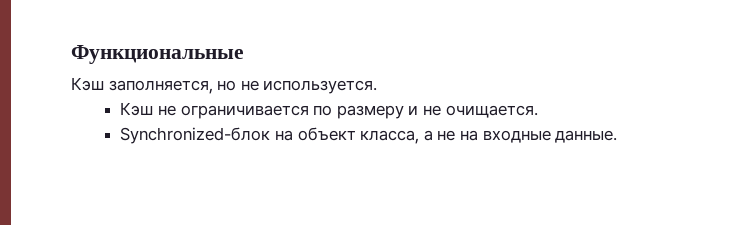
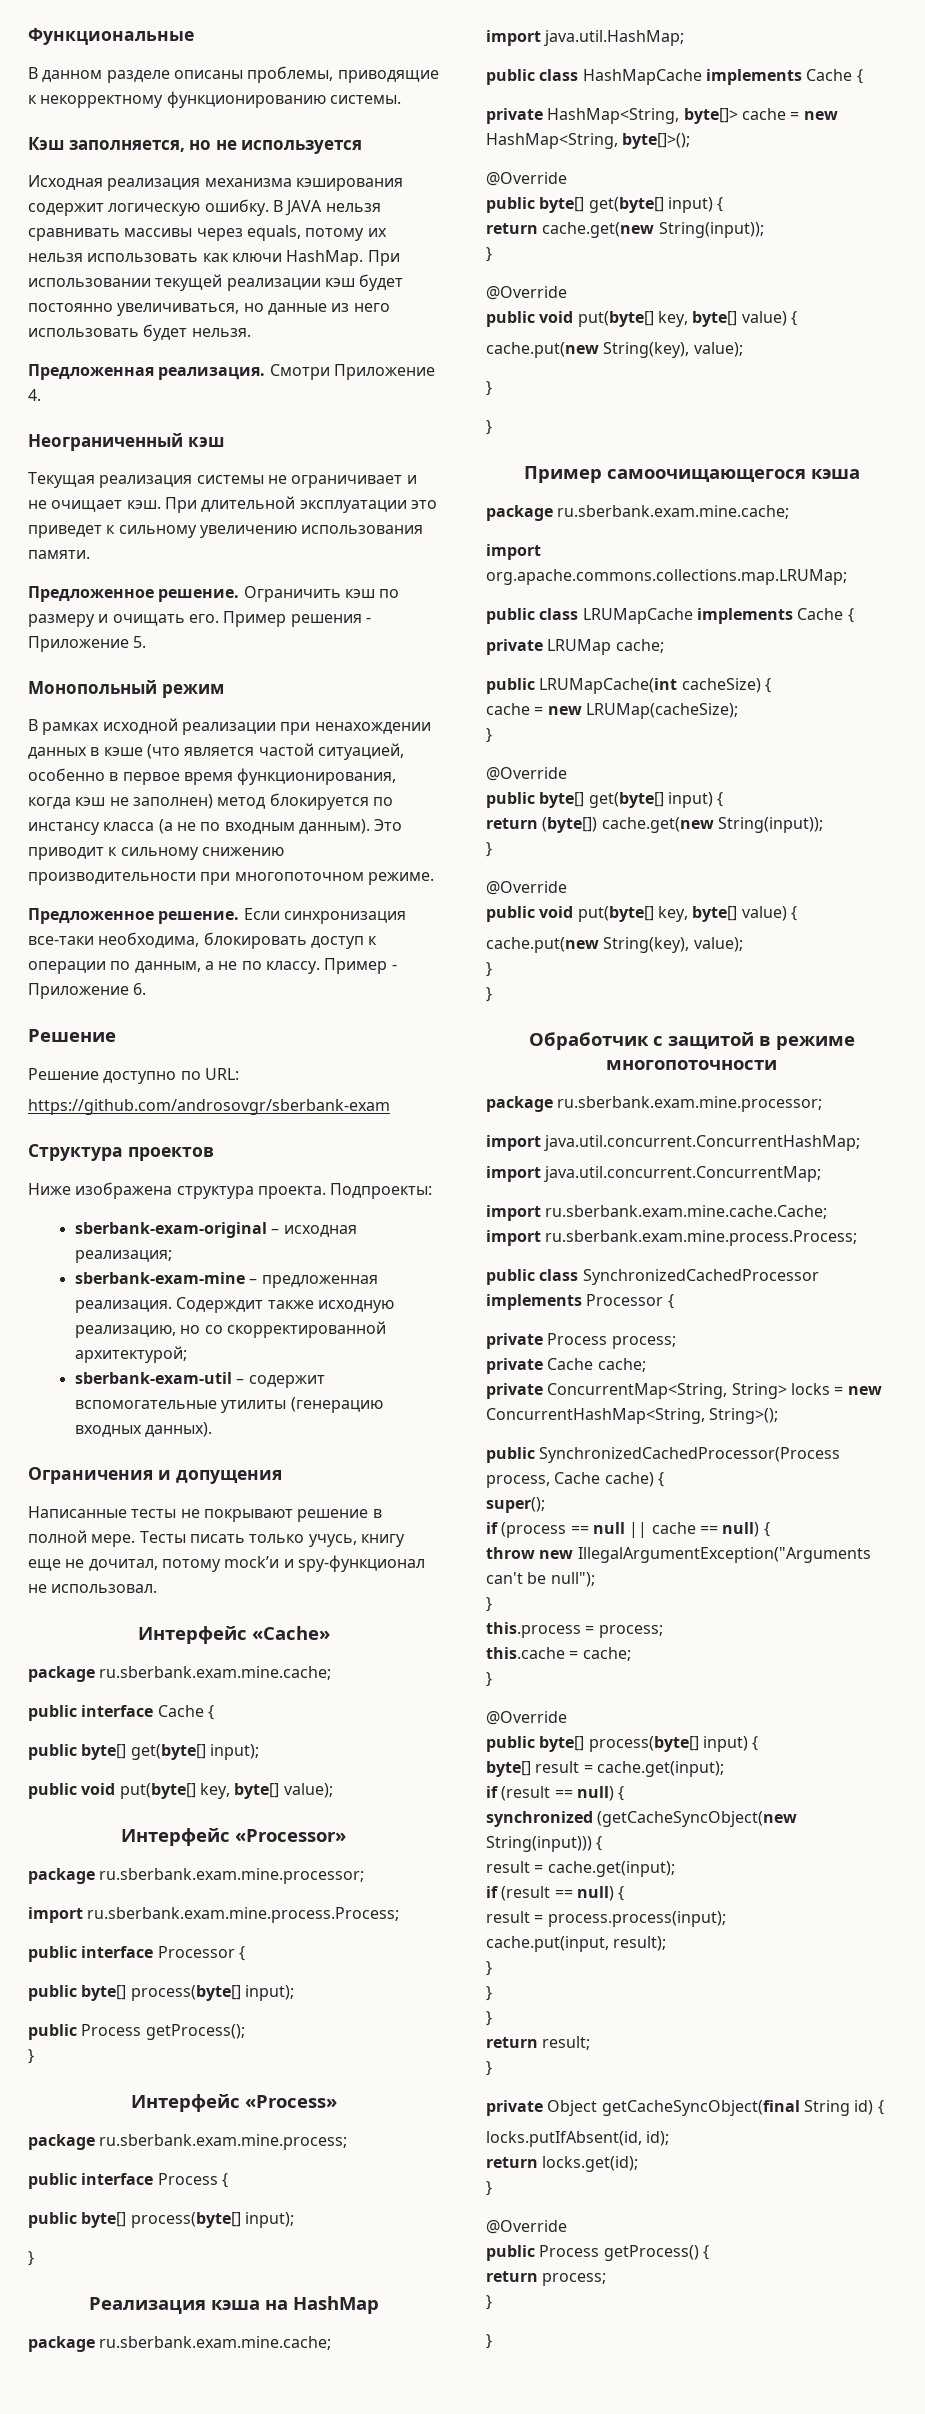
[71,77,378,94] [120,102,538,119] [120,127,618,144] Кэш заполняется, но не используется. // Кэш не ограничивается по размеру и не очищается. // Synchronized-блок на объект класса, а не на входные данные. -> [28,66,439,83] [28,91,401,108] [28,137,363,154] [28,175,403,191] [28,199,381,216] [28,225,387,241] [28,250,400,266] [28,274,404,291] [28,303,390,316] [28,324,251,341] [28,364,435,380] [28,389,41,401] [28,433,224,451] [28,472,417,488] [28,496,437,513] [28,525,424,538] [28,550,90,559] [28,586,400,602] [28,611,371,627] [28,636,147,652] [28,680,224,698] [28,718,431,735] [28,743,404,760] [28,768,397,785] [28,793,393,810] [28,819,403,835] [28,847,284,860] [28,872,434,885] [28,908,406,924] [28,932,378,949] [28,958,397,974] [28,983,147,999] [28,1029,116,1042] [28,1068,239,1084] [28,1099,390,1115] [28,1144,214,1161] [28,1182,433,1199] [74,1222,357,1238] [74,1250,172,1263] [74,1272,378,1288] [74,1297,394,1313] [74,1321,386,1338] [74,1346,187,1363] [74,1372,325,1388] [74,1397,383,1413] [74,1422,213,1437] [28,1467,282,1484] [28,1506,382,1522] [28,1530,405,1547] [28,1555,425,1572] [28,1584,158,1593] [137,1626,330,1644] [28,1666,332,1682] [28,1705,214,1721] [28,1744,259,1760] [28,1783,333,1799] [121,1828,346,1846] [28,1868,365,1884] [28,1907,400,1923] [28,1946,245,1962] [28,1985,294,2001] [28,2024,245,2040] [28,2049,34,2064] [130,2094,337,2112] [28,2134,348,2150] [28,2173,228,2189] [28,2212,294,2228] [28,2251,34,2266] [88,2296,379,2314] [28,2336,332,2352] [486,30,685,46] [486,69,863,85] [486,108,838,124] [486,133,691,149] [486,172,567,186] [486,197,724,213] [486,222,764,238] [486,247,492,262] [486,286,567,300] [486,311,797,327] [486,342,743,358] [486,381,492,396] [486,420,492,435] [523,466,860,483] [486,505,790,521] [486,544,541,560] [486,569,847,585] [486,608,854,624] [486,639,664,655] [486,678,771,694] [486,703,738,719] [486,728,492,743] [486,767,567,781] [486,792,724,808] [486,817,823,833] [486,842,492,857] [486,881,567,895] [486,906,797,922] [486,937,743,953] [486,962,492,977] [486,987,492,1002] [528,1032,855,1050] [606,1060,777,1070] [486,1096,823,1112] [486,1135,861,1151] [486,1166,822,1182] [486,1205,828,1221] [486,1230,858,1246] [486,1269,819,1285] [486,1294,674,1310] [486,1333,676,1349] [486,1358,646,1374] [486,1383,882,1399] [486,1408,779,1424] [486,1447,841,1463] [486,1472,664,1488] [486,1497,545,1513] [486,1522,770,1538] [486,1547,871,1563] [486,1572,595,1587] [486,1597,492,1612] [486,1622,663,1638] [486,1647,631,1661] [486,1672,492,1687] [486,1711,567,1725] [486,1736,759,1752] [486,1761,724,1777] [486,1786,625,1801] [486,1811,798,1827] [486,1836,603,1852] [486,1861,675,1877] [486,1886,625,1901] [486,1911,726,1927] [486,1936,667,1952] [486,1961,492,1976] [486,1986,492,2001] [486,2011,492,2026] [486,2036,591,2050] [486,2061,492,2076] [486,2100,884,2116] [486,2131,670,2147] [486,2156,639,2172] [486,2181,492,2196] [486,2220,567,2234] [486,2245,709,2261] [486,2271,607,2286] [486,2295,492,2310] [486,2334,492,2349] В данном разделе описаны проблемы, приводящие к некорректному функционированию системы. // Кэш заполняется, но не используется // Исходная реализация механизма кэширования содержит логическую ошибку. В JAVA нельзя сравнивать массивы через equals, потому их нельзя использовать как ключи HashMap. При использовании текущей реализации кэш будет постоянно увеличиваться, но данные из него использовать будет нельзя. // Предложенная реализация. Смотри Приложение 4. // Неограниченный кэш // Текущая реализация системы не ограничивает и не очищает кэш. При длительной эксплуатации это приведет к сильному увеличению использования памяти. // Предложенное решение. Ограничить кэш по размеру и очищать его. Пример решения - Приложение 5. // Монопольный режим // В рамках исходной реализации при ненахождении данных в кэше (что является частой ситуацией, особенно в первое время функционирования, когда кэш не заполнен) метод блокируется по инстансу класса (а не по входным данным). Это приводит к сильному снижению производительности при многопоточном режиме. // Предложенное решение. Если синхронизация все-таки необходима, блокировать доступ к операции по данным, а не по классу. Пример - Приложение 6. // Решение // Решение доступно по URL: // https://github.com/androsovgr/sberbank-exam // Структура проектов // Ниже изображена структура проекта. Подпроекты: // sberbank-exam-original – исходная реализация; // sberbank-exam-mine – предложенная реализация. Содерждит также исходную реализацию, но со скорректированной архитектурой; // sberbank-exam-util – содержит вспомогательные утилиты (генерацию входных данных). // Ограничения и допущения // Написанные тесты не покрывают решение в полной мере. Тесты писать только учусь, книгу еще не дочитал, потому mock’и и spy-функционал не использовал. // Интерфейс «Cache» // package ru.sberbank.exam.mine.cache; // public interface Cache { // public byte[] get(byte[] input); // public void put(byte[] key, byte[] value); // Интерфейс «Processor» // package ru.sberbank.exam.mine.processor; // import ru.sberbank.exam.mine.process.Process; // public interface Processor { // public byte[] process(byte[] input); // public Process getProcess(); // } // Интерфейс «Process» // package ru.sberbank.exam.mine.process; // public interface Process { // public byte[] process(byte[] input); // } // Реализация кэша на HashMap // package ru.sberbank.exam.mine.cache; // import java.util.HashMap; // public class HashMapCache implements Cache { // private HashMap<String, byte[]> cache = new HashMap<String, byte[]>(); // @Override // public byte[] get(byte[] input) { // return cache.get(new String(input)); // } // @Override // public void put(byte[] key, byte[] value) { // cache.put(new String(key), value); // } // } // Пример самоочищающегося кэша // package ru.sberbank.exam.mine.cache; // import org.apache.commons.collections.map.LRUMap; // public class LRUMapCache implements Cache { // private LRUMap cache; // public LRUMapCache(int cacheSize) { // cache = new LRUMap(cacheSize); // } // @Override // public byte[] get(byte[] input) { // return (byte[]) cache.get(new String(input)); // } // @Override // public void put(byte[] key, byte[] value) { // cache.put(new String(key), value); // } // } // Обработчик с защитой в режиме многопоточности // package ru.sberbank.exam.mine.processor; // import java.util.concurrent.ConcurrentHashMap; // import java.util.concurrent.ConcurrentMap; // import ru.sberbank.exam.mine.cache.Cache; // import ru.sberbank.exam.mine.process.Process; // public class SynchronizedCachedProcessor implements Processor { // private Process process; // private Cache cache; // private ConcurrentMap<String, String> locks = new ConcurrentHashMap<String, String>(); // public SynchronizedCachedProcessor(Process process, Cache cache) { // super(); // if (process == null || cache == null) { // throw new IllegalArgumentException("Arguments can't be null"); // } // this.process = process; // this.cache = cache; // } // @Override // public byte[] process(byte[] input) { // byte[] result = cache.get(input); // if (result == null) { // synchronized (getCacheSyncObject(new String(input))) { // result = cache.get(input); // if (result == null) { // result = process.process(input); // cache.put(input, result); // } // } // } // return result; // } // private Object getCacheSyncObject(final String id) { // locks.putIfAbsent(id, id); // return locks.get(id); // } // @Override // public Process getProcess() { // return process; // } // }

